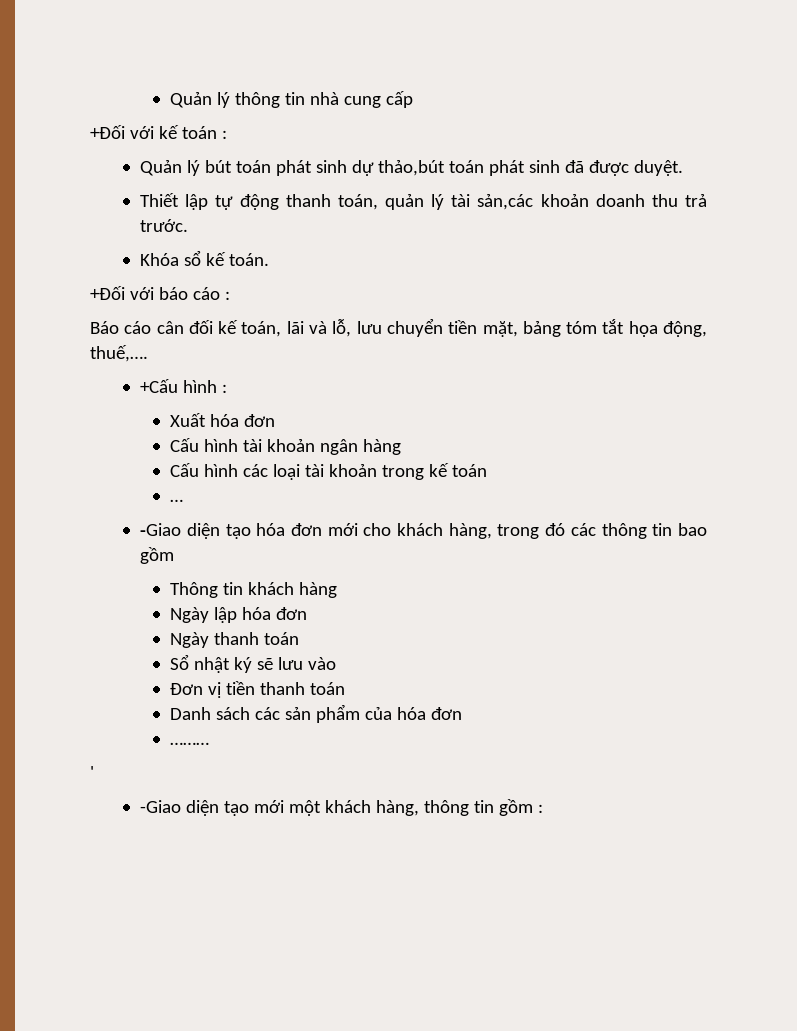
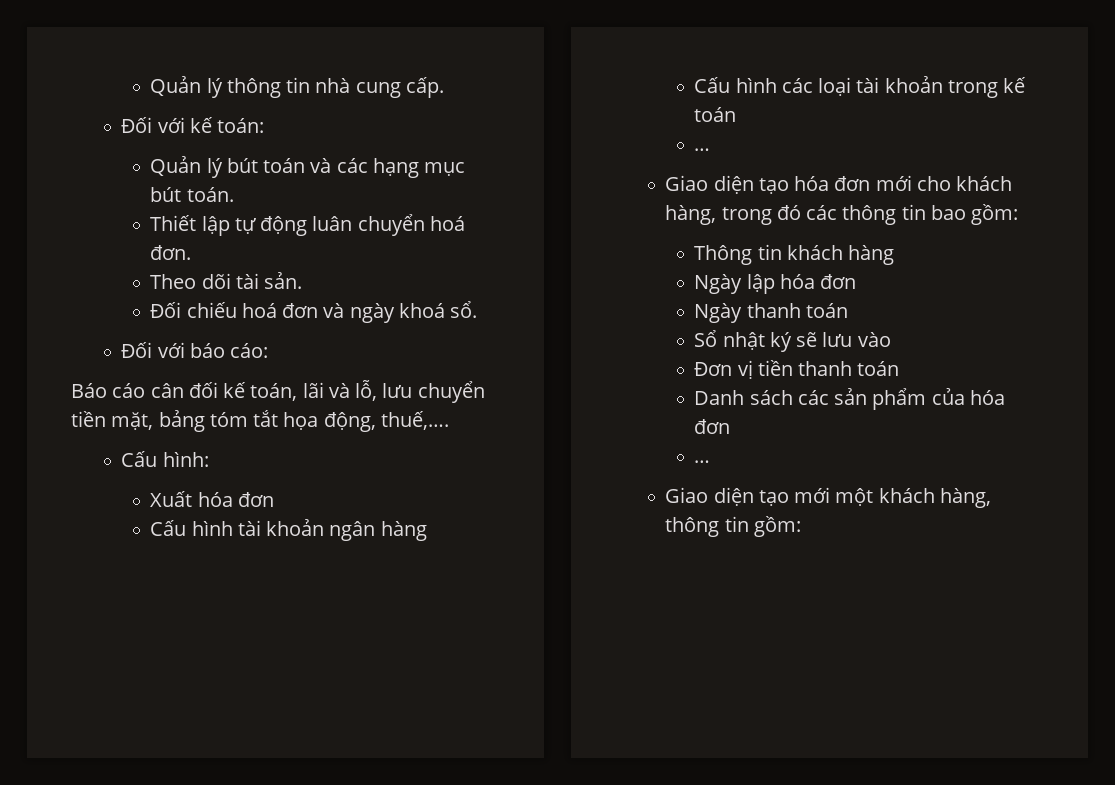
[385,91,413,108] [90,125,227,139] [140,160,684,176] [140,193,708,210] [140,219,189,232] [140,250,270,266] [90,286,230,300] cấp // +Đối với kế toán : // Quản lý bút toán phát sinh dự thảo,bút toán phát sinh đã được duyệt. // Thiết lập tự động thanh toán, quản lý tài sản,các khoản doanh thu trả trước. // Khóa sổ kế toán. // +Đối với báo cáo : -> [405,77,444,98] [121,117,265,133] [150,156,466,178] [150,187,234,202] [150,214,465,236] [150,245,192,260] [150,272,303,289] [150,301,478,323] [121,342,269,358] cấp. // Đối với kế toán: // Quản lý bút toán và các hạng mục bút toán. // Thiết lập tự động luân chuyển hoá đơn. // Theo dõi tài sản. // Đối chiếu hoá đơn và ngày khoá sổ. // Đối với báo cáo:
[140,379,228,393] +Cấu hình : -> [121,451,209,467] Cấu hình:
[140,523,182,536] -Giao -> [665,175,709,191] Giao
[140,547,175,564] gồm -> [971,204,1019,225] gồm:
[169,742,209,745] [90,766,94,779] [140,800,182,813] ……… // ' // -Giao -> [694,460,711,463] [665,487,709,503] … // Giao
[499,799,544,816] gồm : -> [753,516,801,537] gồm:

